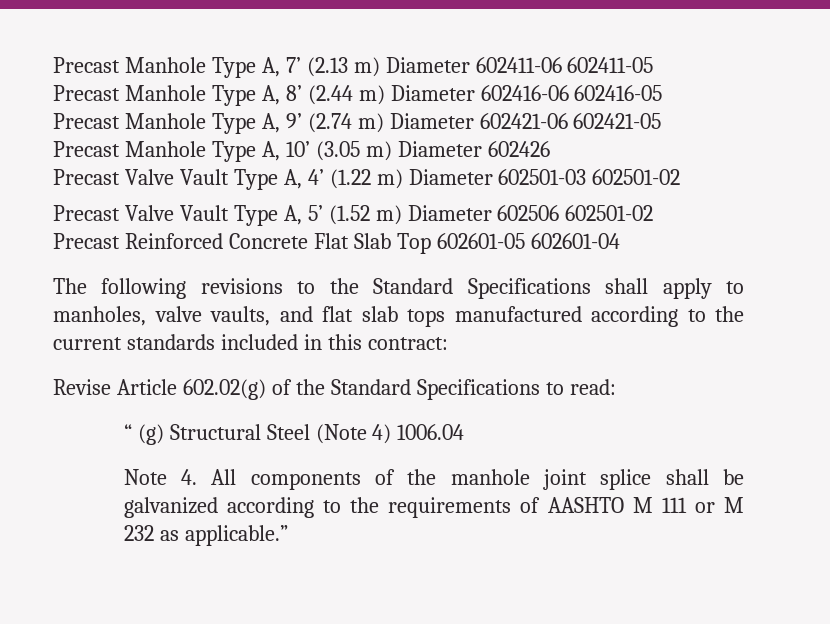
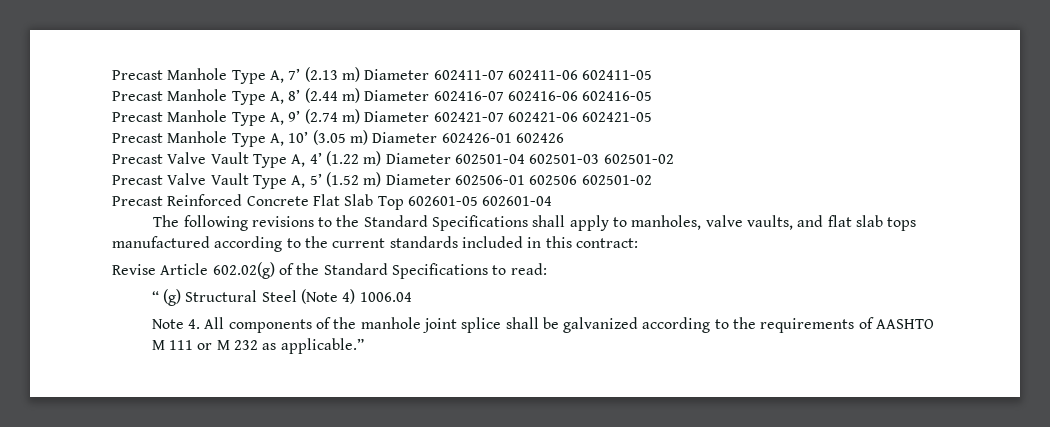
(470, 65) none -> [433,70,504,80] 602411-07
(475, 93) none -> [433,91,504,101] 602416-07
(474, 121) none -> [433,112,504,122] 602421-07
(482, 149) none -> [441,133,512,143] 602426-01
(493, 177) none -> [454,154,525,164] 602501-04
(492, 213) none -> [454,175,525,185] 602506-01

